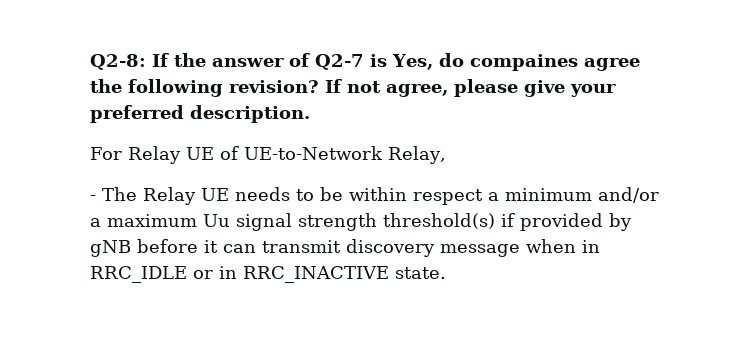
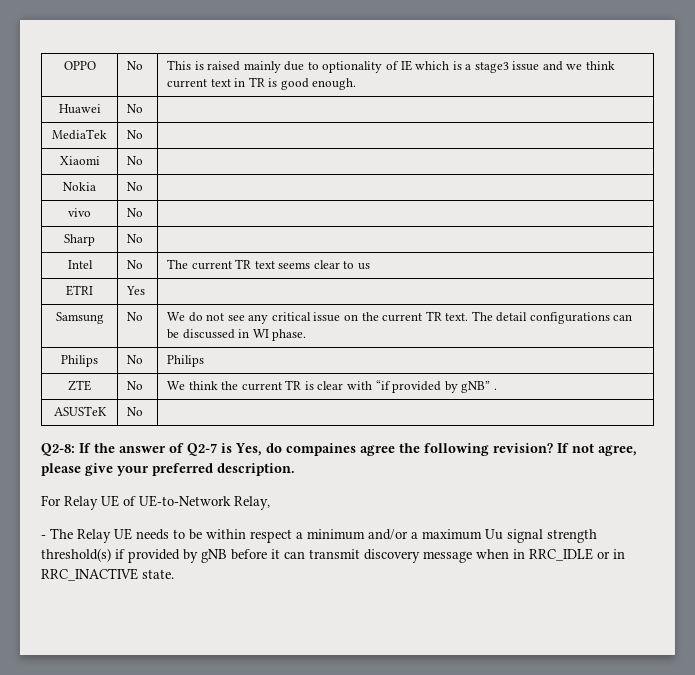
(90, 62) none -> [63,61,96,70] [127,61,144,70] [167,60,615,73] [167,77,357,90] [58,104,101,114] [127,104,144,113] [52,129,107,140] [127,130,144,139] [59,156,100,165] [127,156,144,165] [63,182,96,191] [127,182,144,191] [68,208,91,217] [127,208,144,217] [64,234,95,246] [127,234,144,243] [67,260,93,269] [127,260,144,269] [167,259,370,270] [66,285,93,296] [126,286,146,295] [55,312,104,324] [127,312,144,321] [167,311,633,324] [167,329,307,341] [61,355,98,367] [127,355,144,364] [167,355,205,367] [68,380,91,391] [127,381,144,390] [167,380,497,393] [53,406,107,416] [127,407,144,416] OPPO | No | This is raised mainly due to optionality of IE which is a stage3 issue and we think current text in TR is good enough. // Huawei | No | // MediaTek | No | // Xiaomi | No | // Nokia | No | // vivo | No | // Sharp | No | // Intel | No | The current TR text seems clear to us // ETRI | Yes | // Samsung | No | We do not see any critical issue on the current TR text. The detail configurations can be discussed in WI phase. // Philips | No | Philips // ZTE | No | We think the current TR is clear with “if provided by gNB” . // ASUSTeK | No | //

